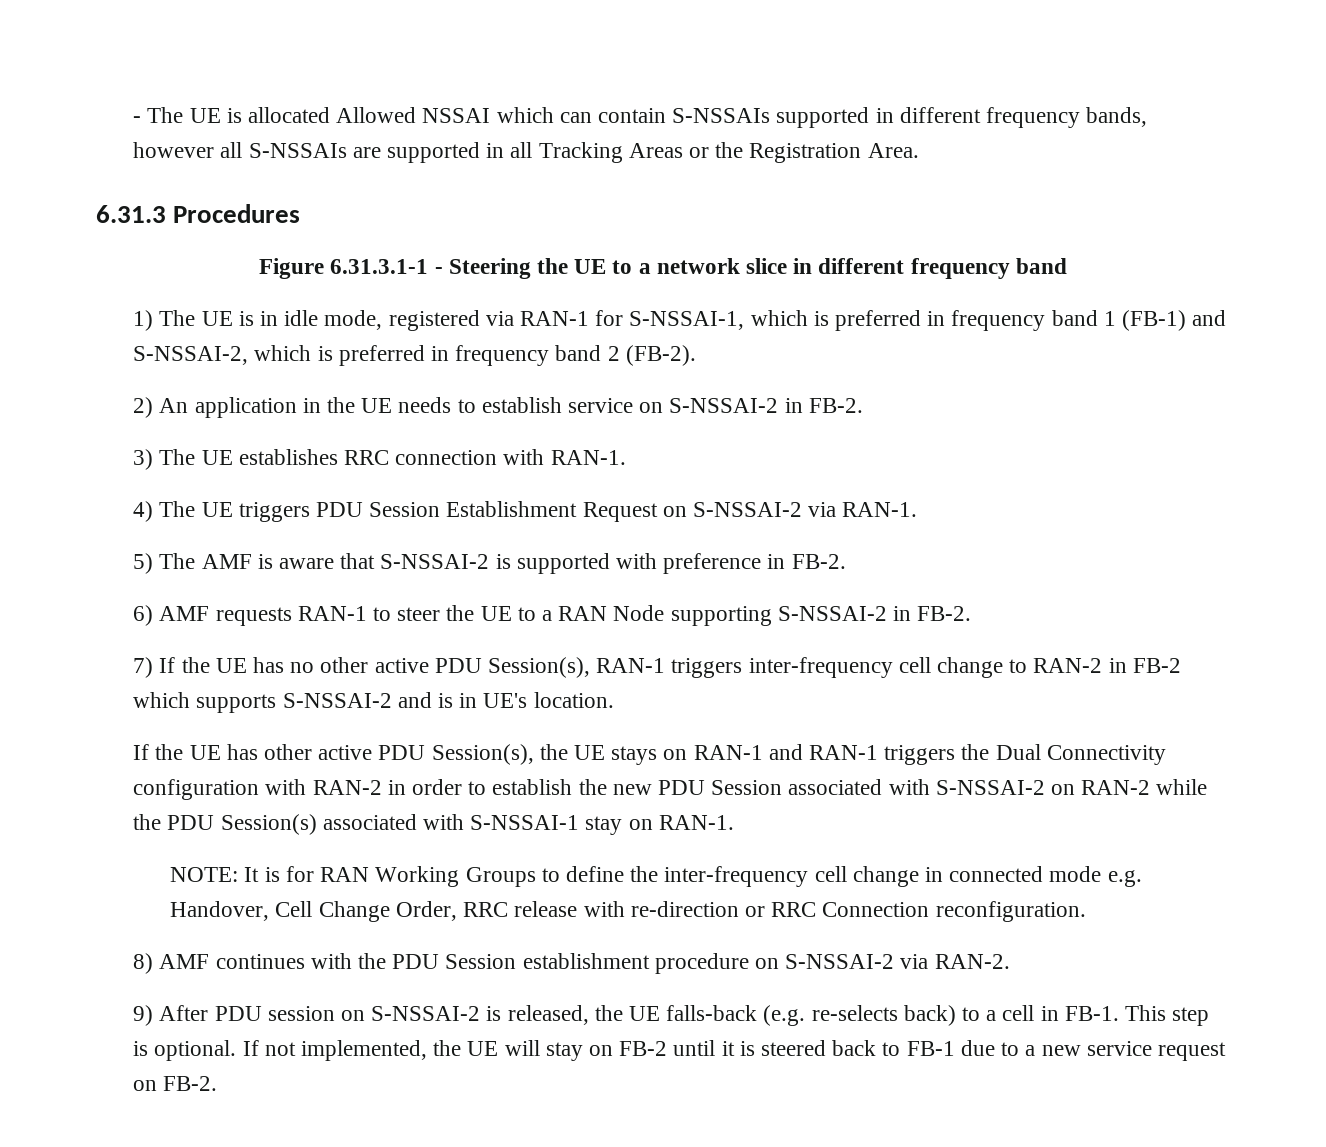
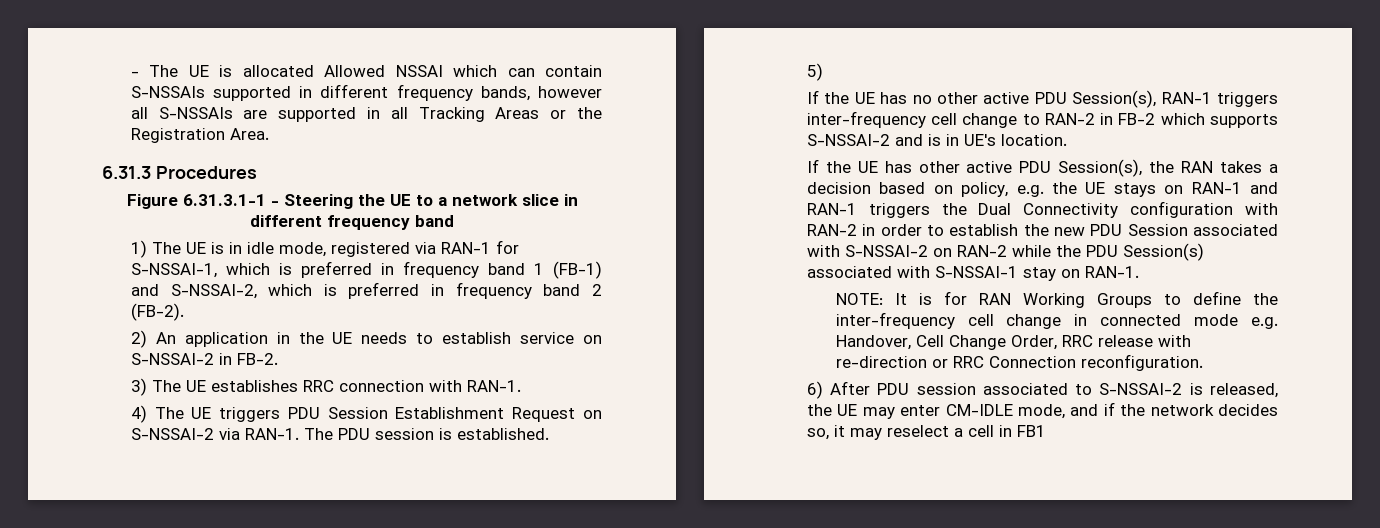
[133,553,846,574] [133,605,972,626] [133,657,154,678] // 5) The AMF is aware that S-NSSAI-2 is supported with preference in FB-2. // 6) AMF requests RAN-1 to steer the UE to a RAN Node supporting S-NSSAI-2 in FB-2. // 7) -> [303,428,549,440] [806,63,823,81] The PDU session is established. // 5) //
(568, 752) none -> [1181,161,1278,173] [806,182,1077,197] RAN takes a decision based on policy, e.g. the
[133,953,1010,974] [133,1005,154,1026] 8) AMF continues with the PDU Session establishment procedure on S-NSSAI-2 via RAN-2. // 9) -> [806,381,823,399] 6)
[340,1010,365,1021] on -> [982,383,1093,395] associated to
[666,1005,1210,1026] [133,1040,1226,1061] [133,1076,218,1091] falls-back (e.g. re-selects back) to a cell in FB-1. This step is optional. If not implemented, the UE will stay on FB-2 until it is steered back to FB-1 due to a new service request on FB-2. -> [862,402,1278,419] [806,425,1046,440] may enter CM-IDLE mode, and if the network decides so, it may reselect a cell in FB1

